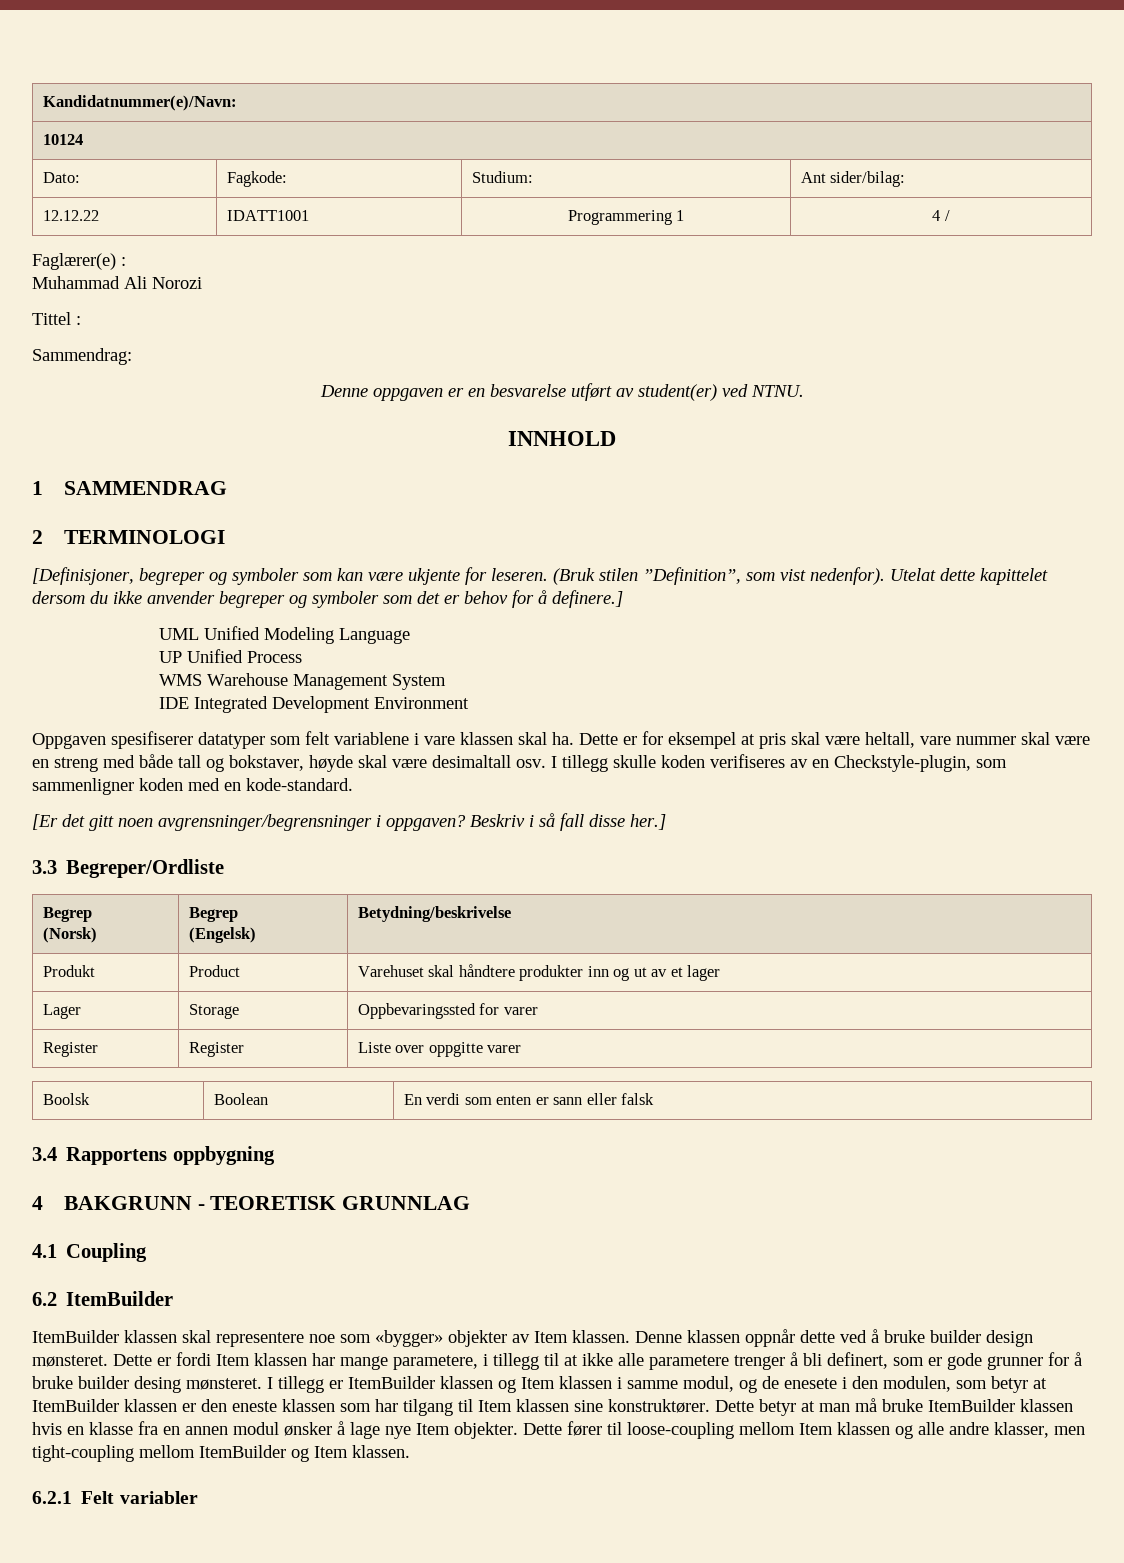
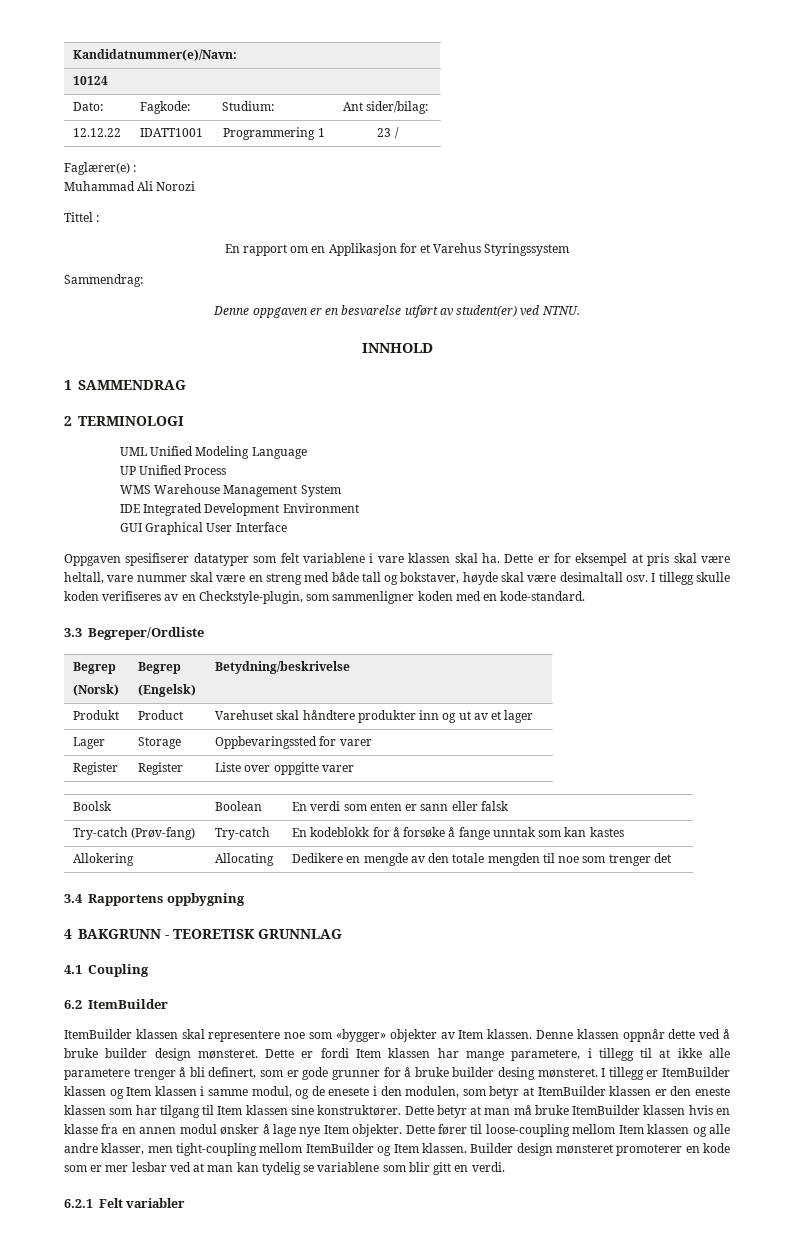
[932,210,941,221] 4 -> [377,128,392,137] 23
(81, 320) none -> [224,243,570,256] // En rapport om en Applikasjon for et Varehus Styringssystem
[32,567,1048,585] [32,590,623,608] // [Definisjoner, begreper og symboler som kan være ukjente for leseren. (Bruk stilen ”Definition”, som vist nedenfor). Utelat dette kapittelet dersom du ikke anvender begreper og symboler som det er behov for å definere.] -> (184, 421) none
(469, 703) none -> [119,522,287,535] // GUI Graphical User Interface
[32,813,666,831] // [Er det gitt noen avgrensninger/begrensninger i oppgaven? Beskriv i så fall disse her.] -> (586, 596) none
(655, 1099) none -> [73,827,196,840] [215,827,271,840] [292,827,624,840] [73,853,135,866] [215,853,275,866] [292,853,671,866] // Try-catch (Prøv-fang) | Try-catch | En kodeblokk for å forsøke å fange unntak som kan kastes // Allokering | Allocating | Dedikere en mengde av den totale mengden til noe som trenger det
(410, 1451) none -> [470,1143,730,1156] [64,1162,505,1175] Builder design mønsteret promoterer en kode som er mer lesbar ved at man kan tydelig se variablene som blir gitt en verdi.

